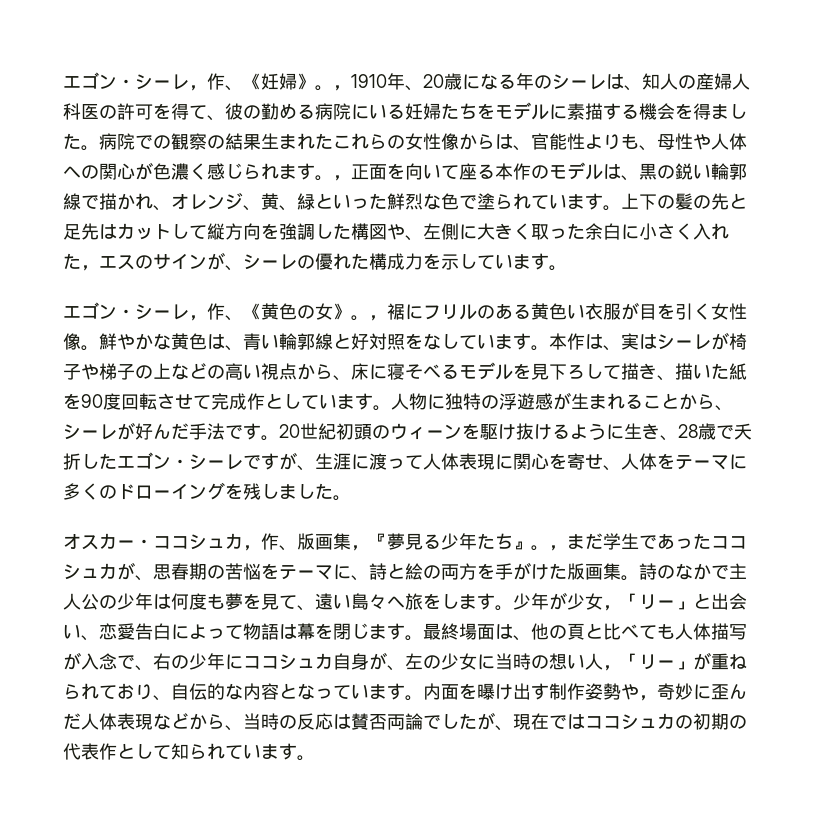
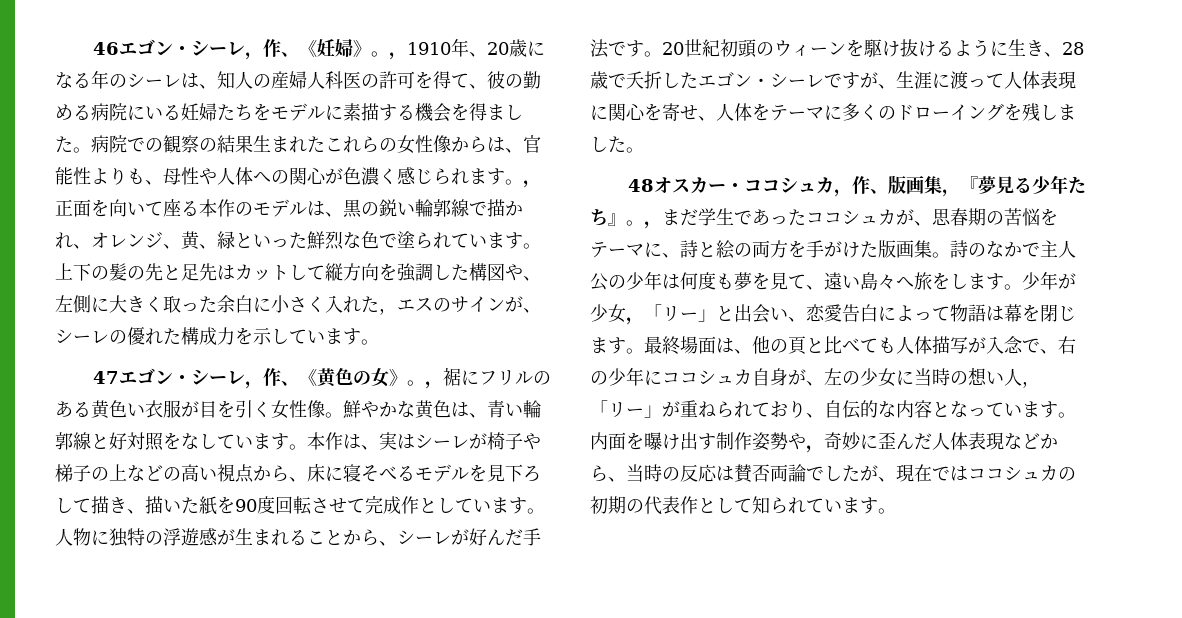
(63, 82) none -> [92,42,119,55] 46
(567, 268) none -> [92,371,119,384] 47
(351, 498) none -> [627,179,654,192] 48

